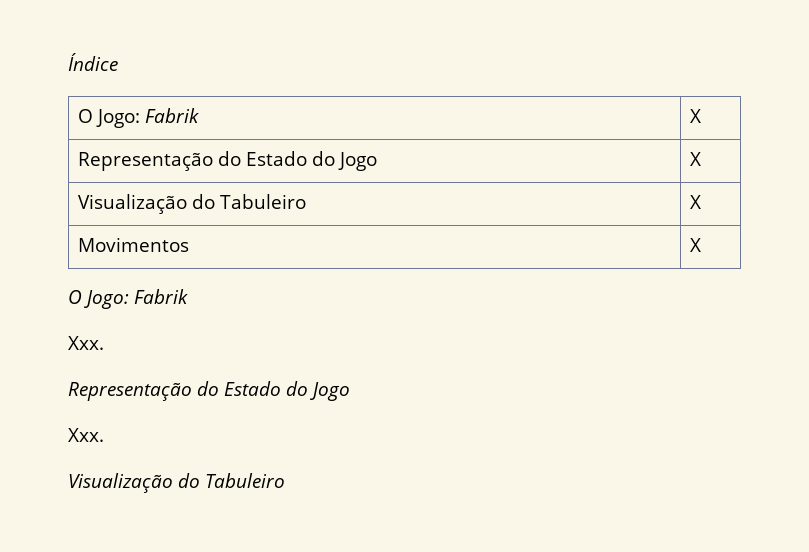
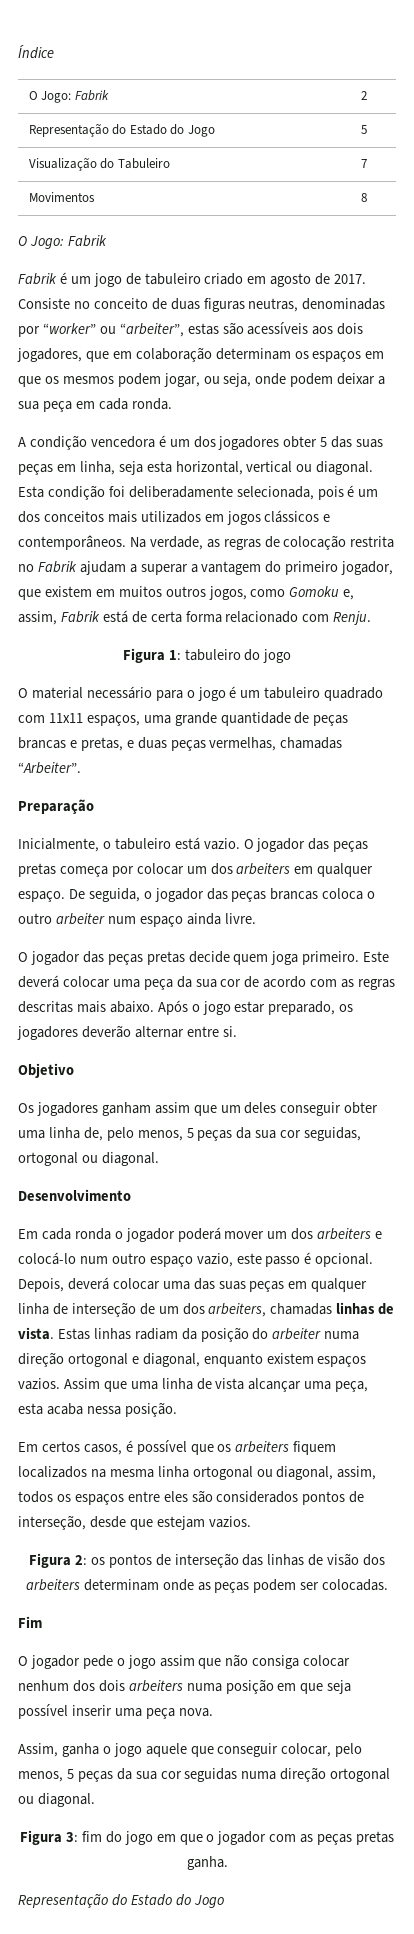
[689,109,701,123] X -> [360,91,367,100] 2
[689,152,701,166] X -> [360,125,367,134] 5
[689,195,701,209] X -> [360,159,367,168] 7
[689,238,701,252] X -> [360,193,367,202] 8
[68,336,104,350] [68,381,350,401] [68,428,104,442] [68,473,285,493] Xxx. // Representação do Estado do Jogo // Xxx. // Visualização do Tabuleiro -> [18,272,367,287] [18,298,386,312] [18,322,364,337] [17,347,385,362] [18,373,386,387] [18,398,172,412] [18,435,384,450] [18,461,374,475] [18,485,379,500] [18,510,331,525] [18,535,395,550] [18,561,394,575] [18,586,355,600] [18,610,372,625] [122,648,292,663] [18,686,384,701] [18,712,349,726] [18,737,343,751] [18,762,81,774] [18,799,94,814] [18,837,369,852] [18,863,374,877] [18,888,376,902] [18,913,256,927] [18,951,390,965] [18,975,396,990] [18,1000,354,1015] [17,1025,237,1040] [18,1063,74,1078] [18,1102,379,1116] [18,1127,362,1141] [18,1152,159,1166] [18,1189,131,1201] [18,1227,383,1242] [18,1252,374,1267] [18,1277,368,1292] [18,1302,395,1317] [18,1327,360,1342] [18,1352,367,1367] [18,1378,369,1392] [18,1402,177,1417] [18,1440,337,1455] [18,1466,377,1480] [18,1490,365,1505] [18,1515,251,1530] [28,1553,386,1568] [25,1579,389,1593] [18,1616,42,1628] [18,1654,351,1669] [18,1679,352,1694] [18,1704,213,1719] [18,1743,363,1757] [18,1767,391,1782] [18,1793,95,1807] [20,1830,394,1845] [186,1856,228,1870] [18,1893,224,1908] Fabrik é um jogo de tabuleiro criado em agosto de 2017. Consiste no conceito de duas figuras neutras, denominadas por “worker” ou “arbeiter”, estas são acessíveis aos dois jogadores, que em colaboração determinam os espaços em que os mesmos podem jogar, ou seja, onde podem deixar a sua peça em cada ronda. // A condição vencedora é um dos jogadores obter 5 das suas peças em linha, seja esta horizontal, vertical ou diagonal. Esta condição foi deliberadamente selecionada, pois é um dos conceitos mais utilizados em jogos clássicos e contemporâneos. Na verdade, as regras de colocação restrita no Fabrik ajudam a superar a vantagem do primeiro jogador, que existem em muitos outros jogos, como Gomoku e, assim, Fabrik está de certa forma relacionado com Renju. // Figura 1: tabuleiro do jogo // O material necessário para o jogo é um tabuleiro quadrado com 11x11 espaços, uma grande quantidade de peças brancas e pretas, e duas peças vermelhas, chamadas “Arbeiter”. // Preparação // Inicialmente, o tabuleiro está vazio. O jogador das peças pretas começa por colocar um dos arbeiters em qualquer espaço. De seguida, o jogador das peças brancas coloca o outro arbeiter num espaço ainda livre. // O jogador das peças pretas decide quem joga primeiro. Este deverá colocar uma peça da sua cor de acordo com as regras descritas mais abaixo. Após o jogo estar preparado, os jogadores deverão alternar entre si. // Objetivo // Os jogadores ganham assim que um deles conseguir obter uma linha de, pelo menos, 5 peças da sua cor seguidas, ortogonal ou diagonal. // Desenvolvimento // Em cada ronda o jogador poderá mover um dos arbeiters e colocá-lo num outro espaço vazio, este passo é opcional. Depois, deverá colocar uma das suas peças em qualquer linha de interseção de um dos arbeiters, chamadas linhas de vista. Estas linhas radiam da posição do arbeiter numa direção ortogonal e diagonal, enquanto existem espaços vazios. Assim que uma linha de vista alcançar uma peça, esta acaba nessa posição. // Em certos casos, é possível que os arbeiters fiquem localizados na mesma linha ortogonal ou diagonal, assim, todos os espaços entre eles são considerados pontos de interseção, desde que estejam vazios. // Figura 2: os pontos de interseção das linhas de visão dos arbeiters determinam onde as peças podem ser colocadas. // Fim // O jogador pede o jogo assim que não consiga colocar nenhum dos dois arbeiters numa posição em que seja possível inserir uma peça nova. // Assim, ganha o jogo aquele que conseguir colocar, pelo menos, 5 peças da sua cor seguidas numa direção ortogonal ou diagonal. // Figura 3: fim do jogo em que o jogador com as peças pretas ganha. // Representação do Estado do Jogo

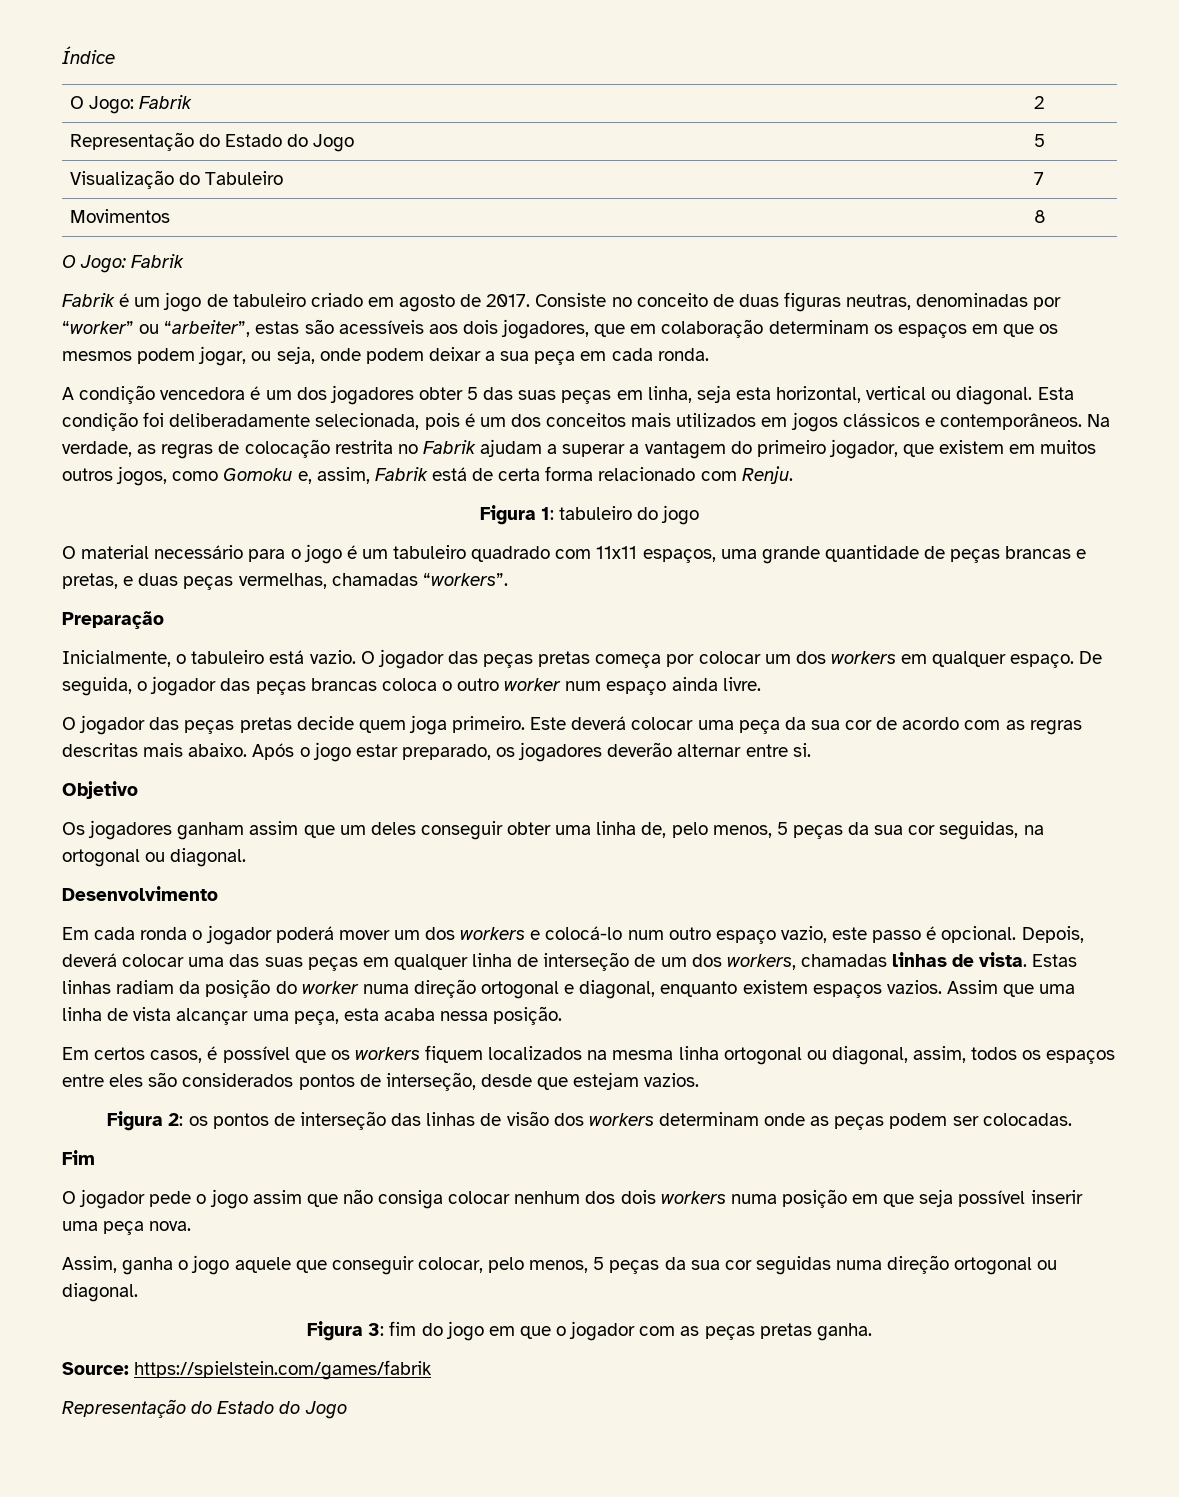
[18,762,81,774] “Arbeiter”. -> [422,573,508,586] “workers”.
[236,863,291,875] arbeiters -> [830,651,896,664] workers
[55,913,105,925] arbeiter -> [504,678,562,691] worker
(362, 1134) none -> [1023,825,1044,835] na
[317,1228,372,1240] arbeiters -> [460,927,526,940] workers
[208,1303,267,1317] arbeiters, -> [726,954,796,970] workers,
[272,1328,322,1340] arbeiter -> [301,981,359,994] worker
[235,1441,290,1453] arbeiters -> [354,1047,420,1060] workers
[25,1579,80,1591] arbeiters -> [588,1113,654,1126] workers
[128,1680,183,1692] arbeiters -> [660,1191,726,1204] workers
(228, 1863) none -> [62,1360,433,1380] // Source: https://spielstein.com/games/fabrik

